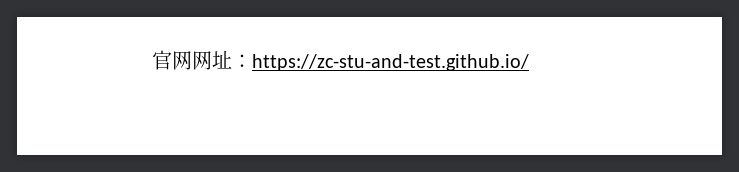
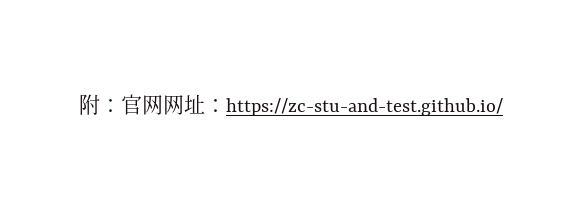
(151, 60) none -> [78,94,121,115] 附：

